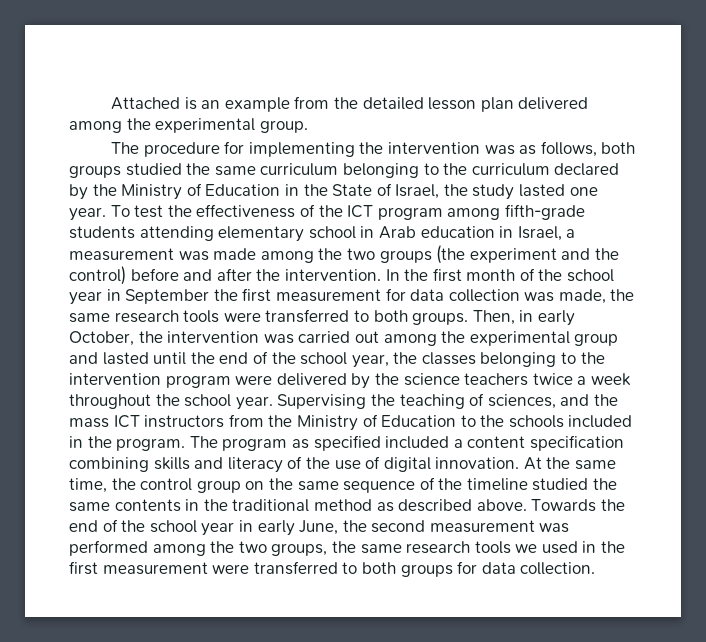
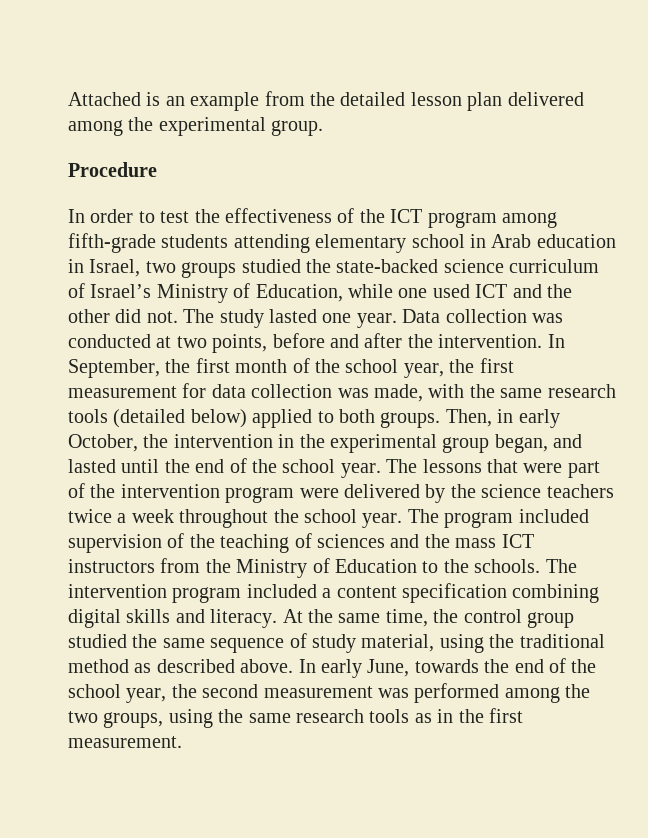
[111,141,636,157] [69,163,620,178] [69,183,598,200] [69,205,130,221] The procedure for implementing the intervention was as follows, both groups studied the same curriculum belonging to the curriculum declared by the Ministry of Education in the State of Israel, the study lasted one year. To -> [68,162,157,177] [68,209,155,223] Procedure // In order to
[566,229,576,238] [69,245,619,264] [69,266,126,285] a measurement was made among the two groups (the experiment and the control) -> [145,259,600,278] [68,283,572,303] [68,309,563,328] [68,334,268,353] two groups studied the state-backed science curriculum of Israel’s Ministry of Education, while one used ICT and the other did not. The study lasted one year. Data collection was conducted at two points,
(400, 275) none -> [68,359,160,378] September,
[69,289,210,305] year in September -> [403,363,444,378] year,
[610,289,635,301] [69,309,350,323] the same research tools were transferred -> [428,384,616,398] [68,409,313,428] with the same research tools (detailed below) applied
[263,331,437,346] was carried out among -> [278,434,295,448] in
(619, 339) none -> [494,434,548,453] began,
[351,352,577,368] year, the classes belonging to -> [340,459,600,478] [68,483,85,498] year. The lessons that were part of
[277,394,367,409] Supervising -> [407,509,589,528] [68,533,185,553] The program included supervision of
[487,394,556,409] sciences, -> [317,534,385,548] sciences
[508,415,633,428] [69,435,381,451] schools included in the program. The program as specified -> [474,559,577,573] [68,584,242,603] schools. The intervention program
(149, 464) none -> [68,609,121,628] digital
[227,456,520,473] literacy of the use of digital innovation. -> [210,609,278,628] literacy.
[245,481,265,490] on -> [68,634,127,648] studied
[438,478,618,491] [69,499,200,512] the timeline studied the same contents in -> [312,634,484,653] study material, using
[531,499,625,512] [69,519,339,536] Towards the end of the school year in early June, -> [298,658,597,678] [68,684,167,703] In early June, towards the end of the school year,
[331,541,578,554] the same research tools we used -> [168,709,432,728] using the same research tools as
[102,561,596,577] measurement were transferred to both groups for data collection. -> [68,736,182,748] measurement.

